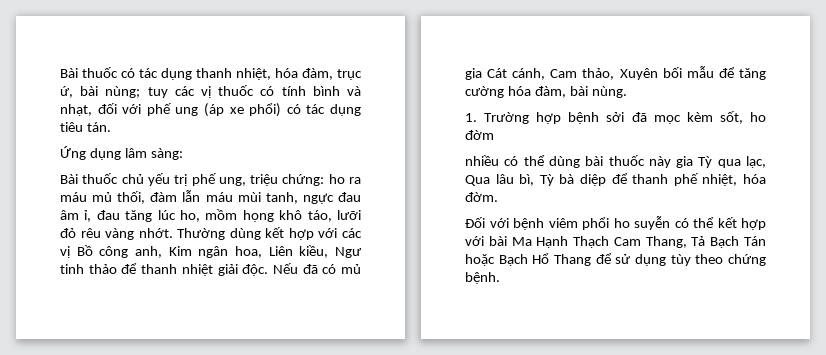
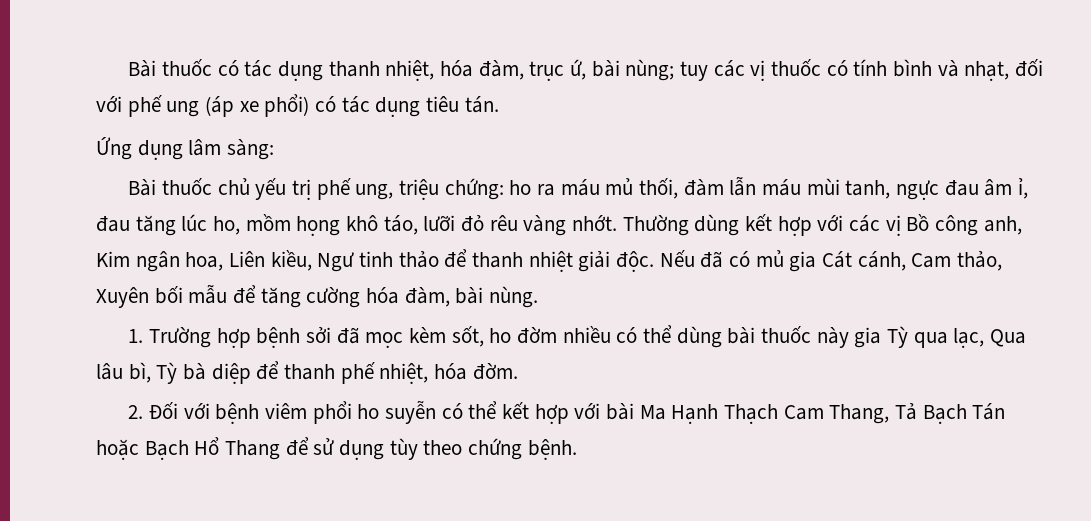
(494, 135) // -> (558, 335) none
(498, 197) none -> [128,405,144,419] 2.

